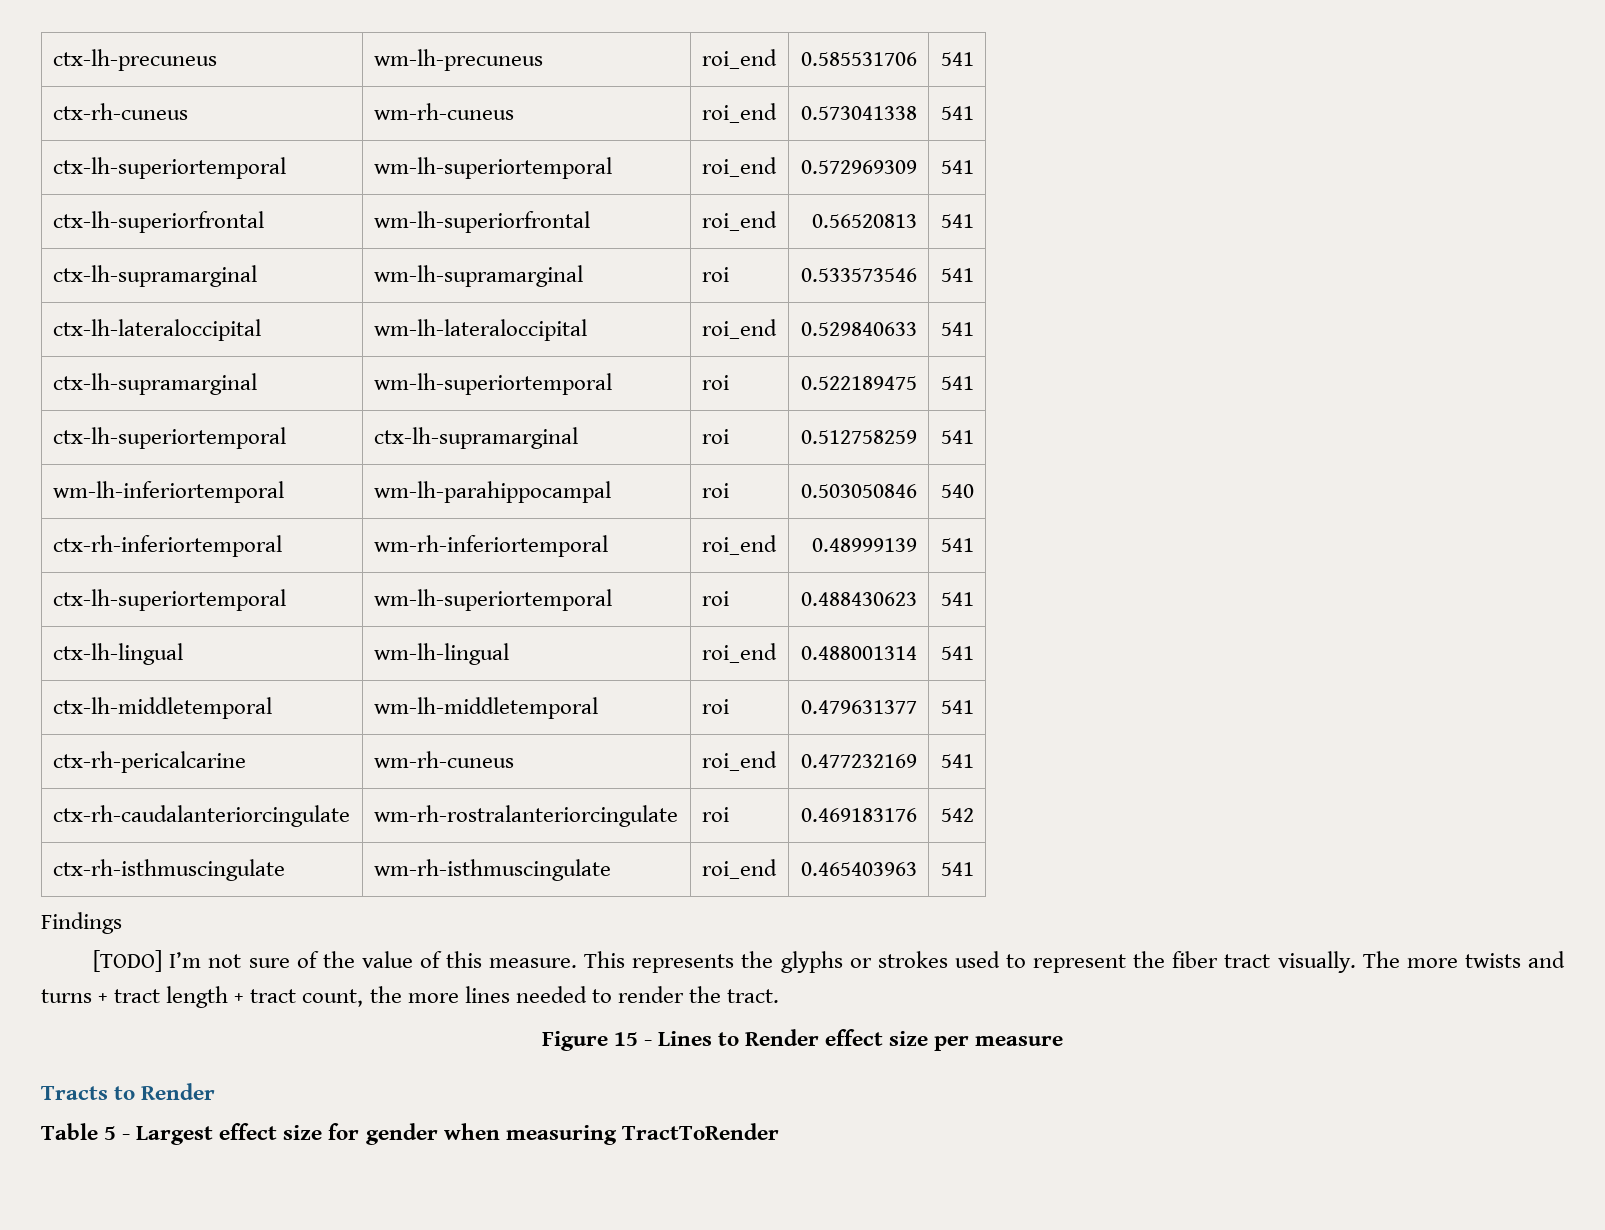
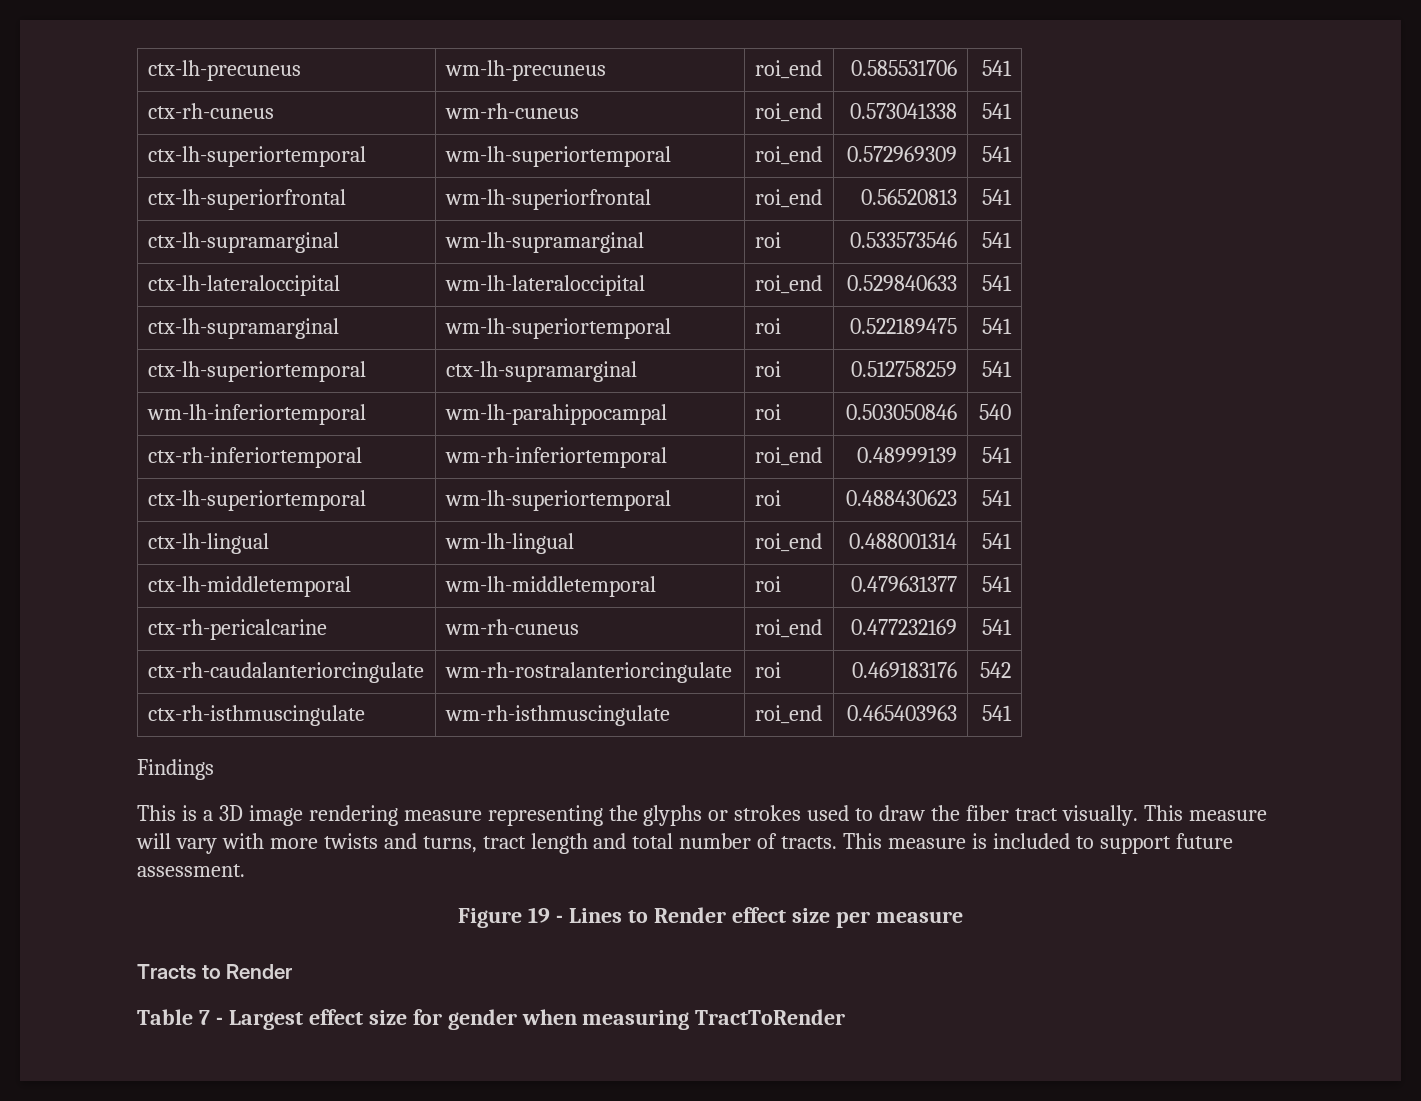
[93,950,735,973] [TODO] I’m not sure of the value of this measure. This represents -> [137,805,603,826] This is a 3D image rendering measure representing
[1033,954,1127,973] represent -> [879,805,926,821] draw
[1362,951,1565,968] [41,986,780,1008] The more twists and turns + tract length + tract count, the more lines needed to render the tract. -> [1143,805,1267,821] [136,833,1233,854] [137,864,245,877] This measure will vary with more twists and turns, tract length and total number of tracts. This measure is included to support future assessment.
[613,1032,638,1046] 15 -> [528,907,551,923] 19
[104,1126,117,1140] 5 -> [198,1010,210,1025] 7

